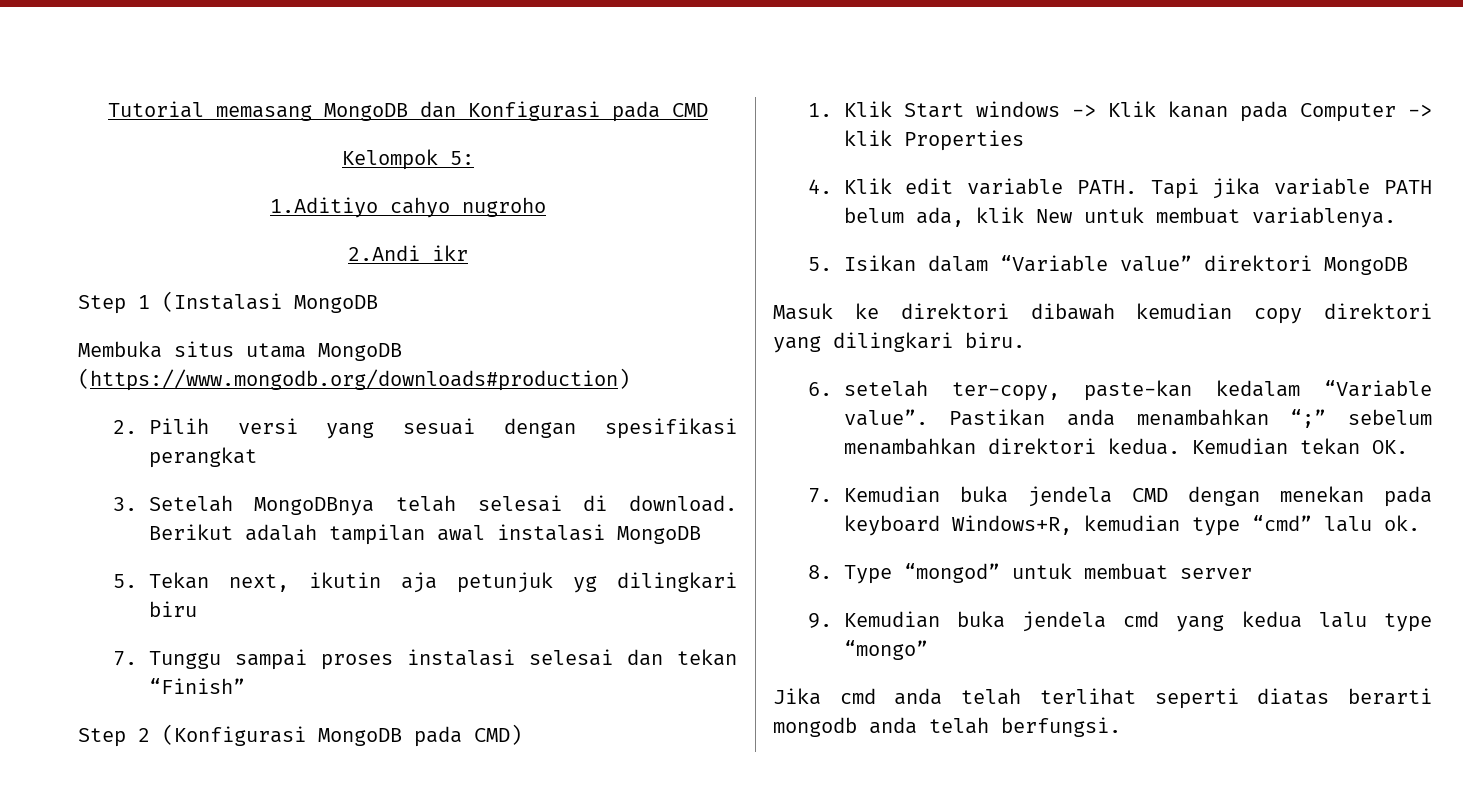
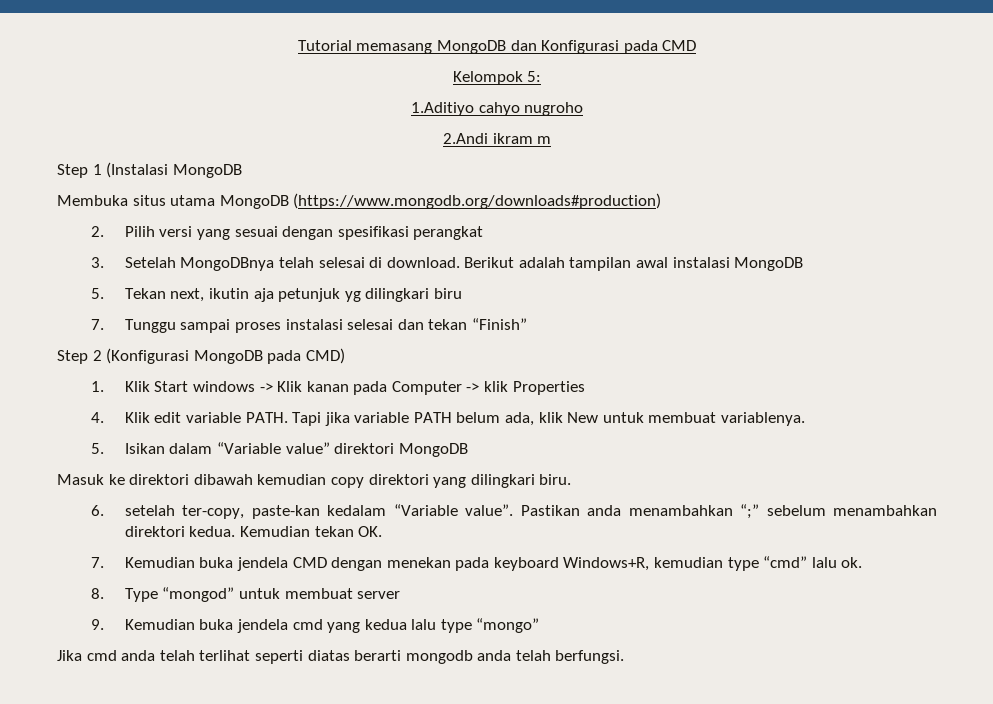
[431,245,468,261] ikr -> [492,133,552,144] ikram m

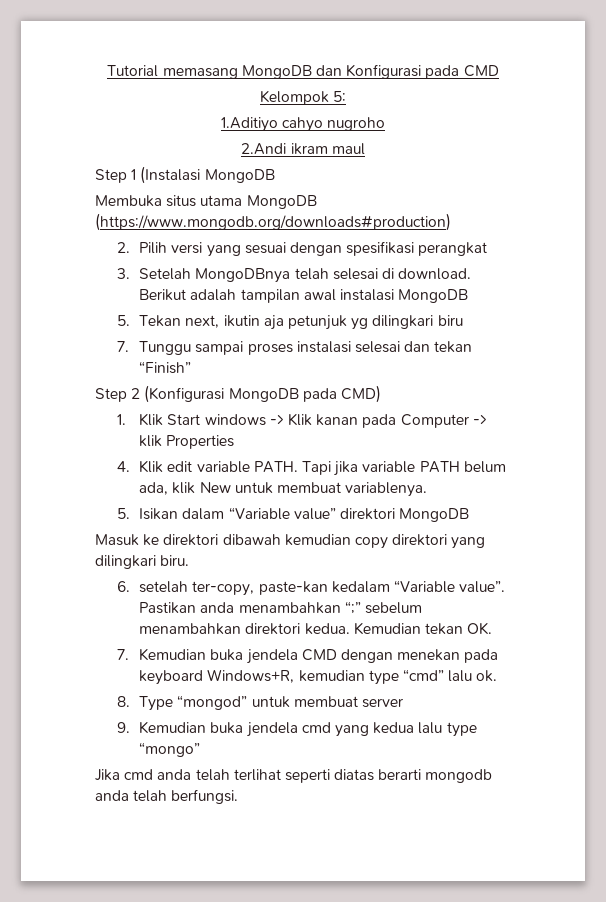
[537,136,552,144] m -> [331,143,365,155] maul

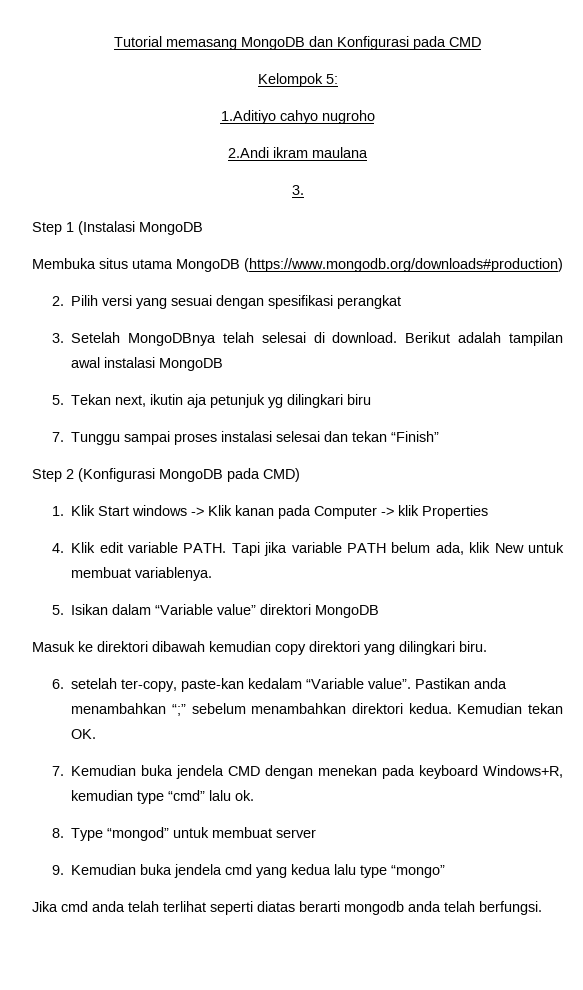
[331,143,365,155] maul -> [312,147,368,158] [291,185,304,195] maulana // 3.

